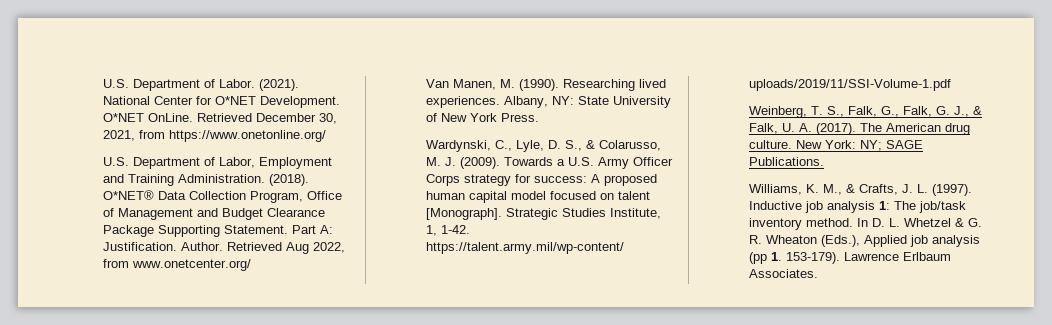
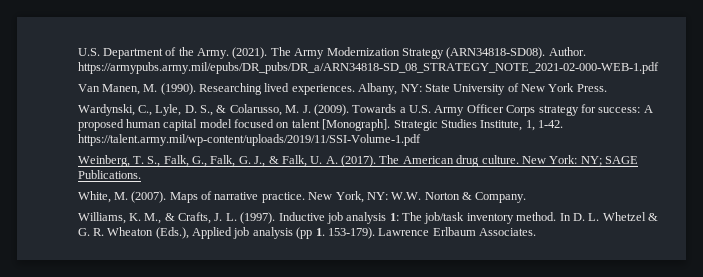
[103,79,300,91] [103,96,341,108] [103,113,338,124] [103,130,327,142] [103,157,333,169] [103,174,310,186] [103,190,343,203] [103,208,326,220] [103,225,334,237] [103,242,346,254] [103,259,252,271] U.S. Department of Labor. (2021). National Center for O*NET Development. O*NET OnLine. Retrieved December 30, 2021, from https://www.onetonline.org/ // U.S. Department of Labor, Employment and Training Administration. (2018). O*NET® Data Collection Program, Office of Management and Budget Clearance Package Supporting Statement. Part A: Justification. Author. Retrieved Aug 2022, from www.onetcenter.org/ -> [77,47,586,59] [77,62,659,74] U.S. Department of the Army. (2021). The Army Modernization Strategy (ARN34818-SD08). Author. https://armypubs.army.mil/epubs/DR_pubs/DR_a/ARN34818-SD_08_STRATEGY_NOTE_2021-02-000-WEB-1.pdf
(825, 161) none -> [77,191,527,203] // White, M. (2007). Maps of narrative practice. New York, NY: W.W. Norton & Company.

